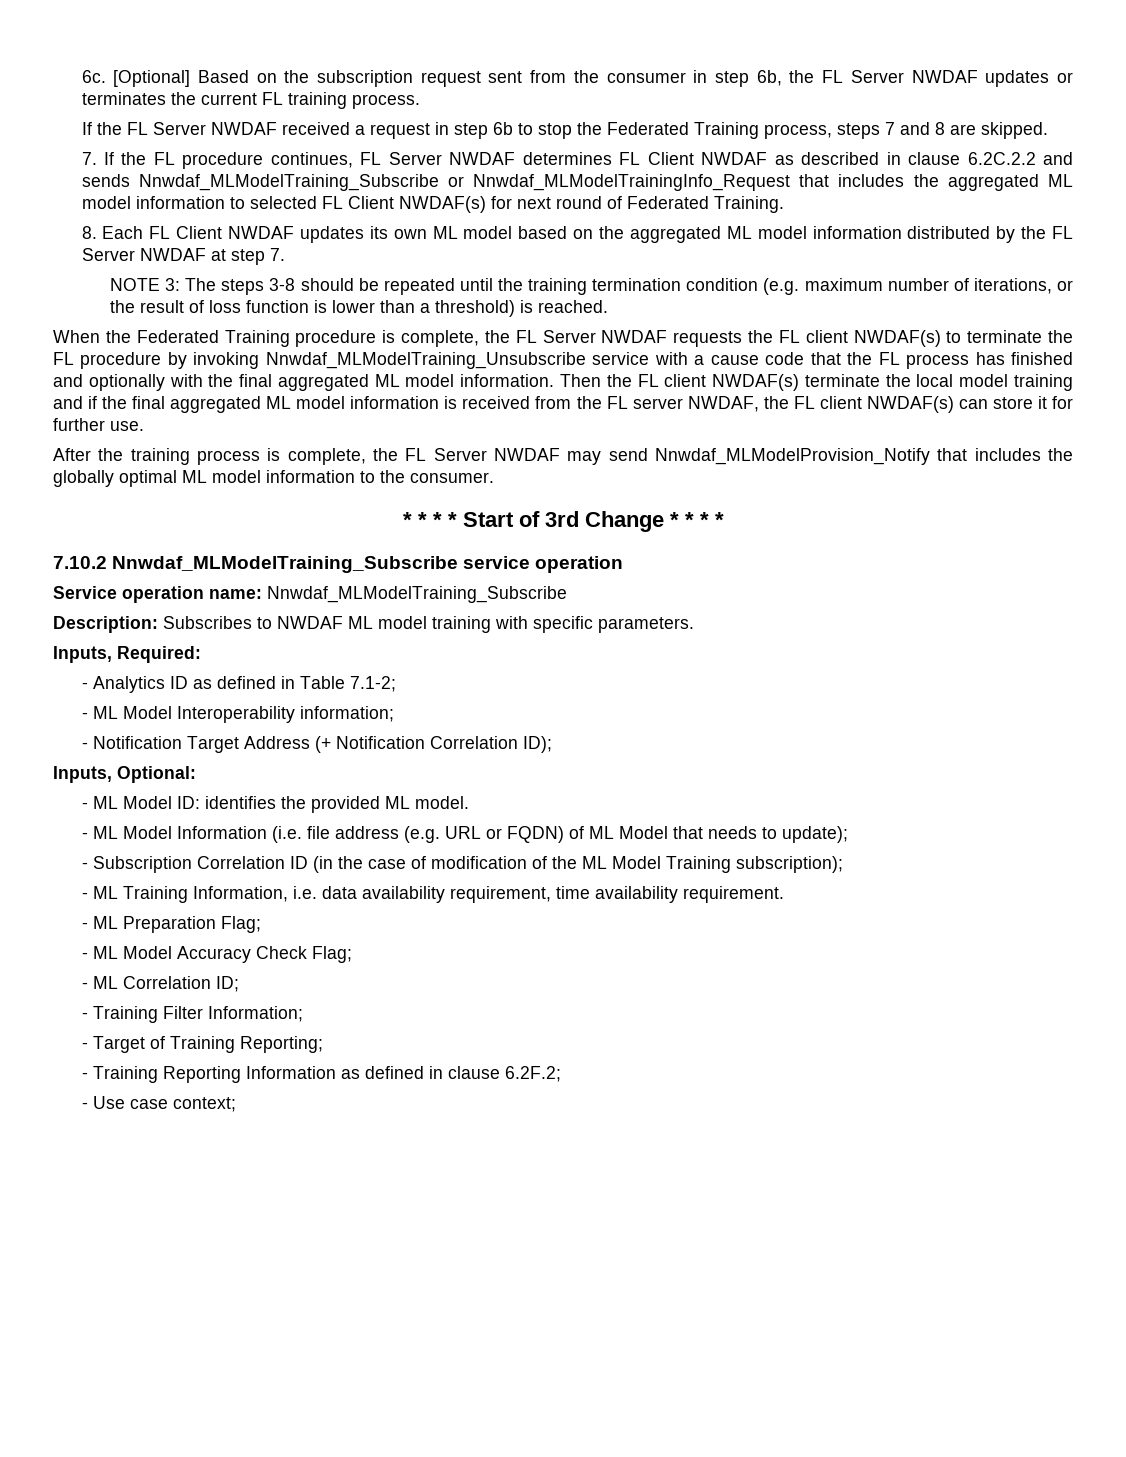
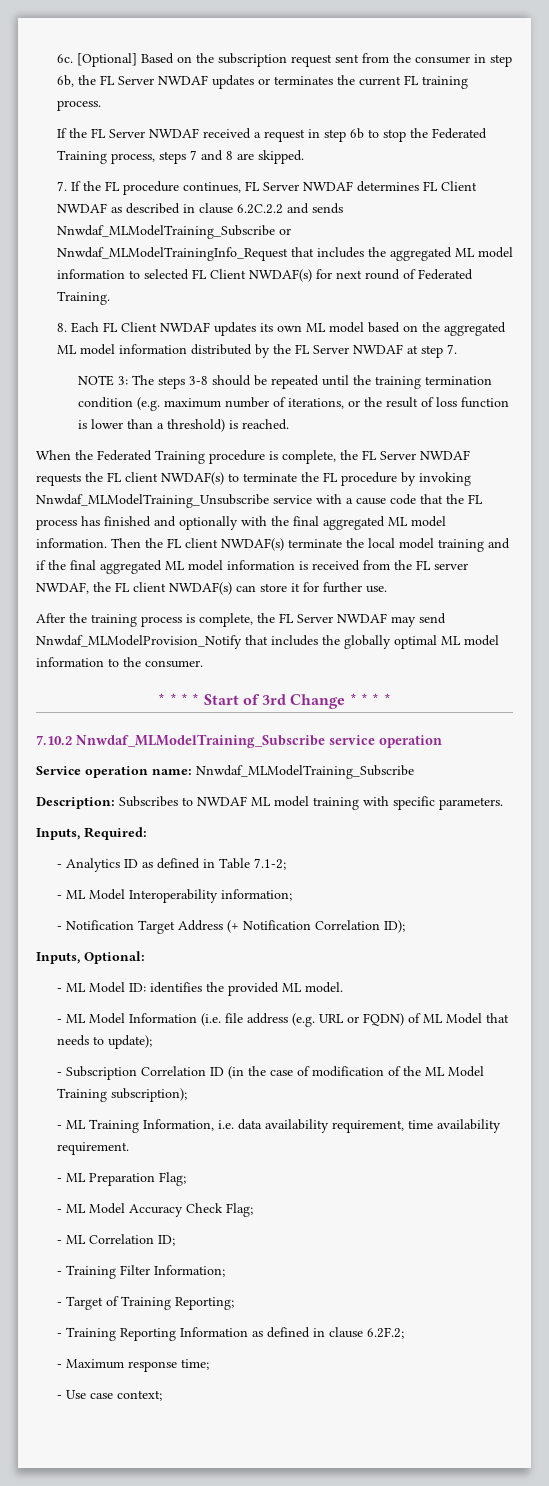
(561, 1074) none -> [56,1359,209,1372] // - Maximum response time;

